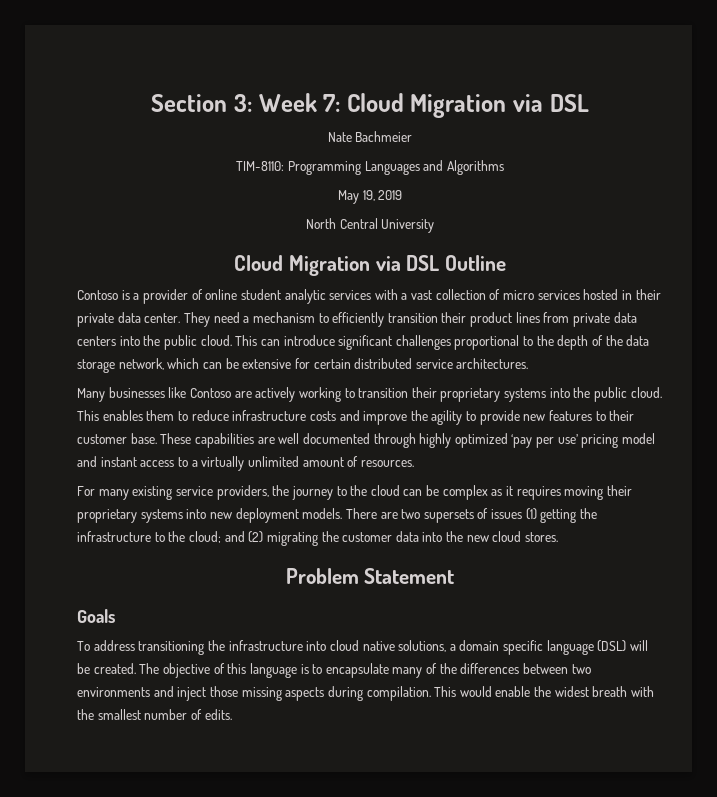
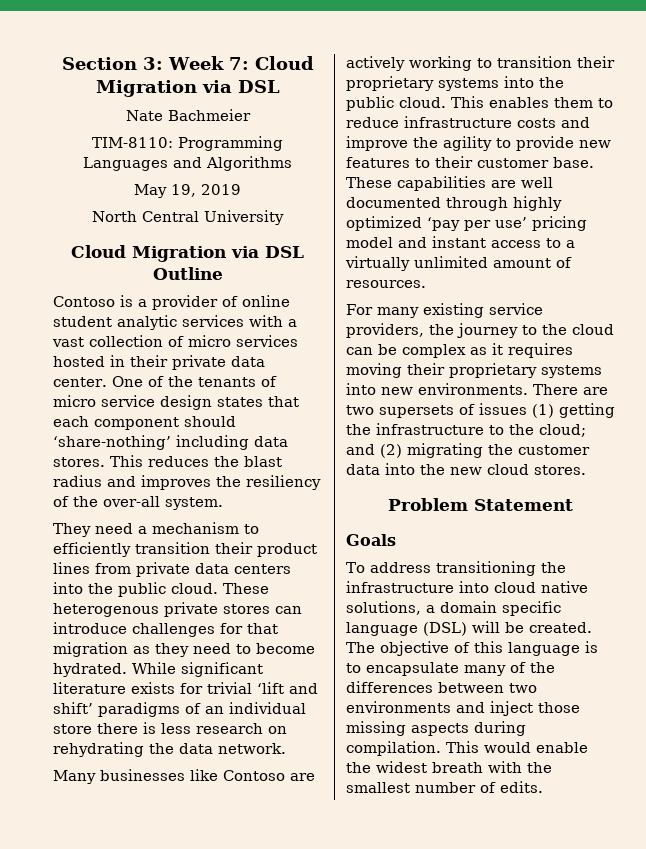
(181, 318) none -> [111,376,277,387] [53,395,299,410] [53,416,236,430] [53,435,288,450] [53,455,282,467] [53,475,321,490] [53,496,223,510] One of the tenants of micro service design states that each component should ‘share-nothing’ including data stores. This reduces the blast radius and improves the resiliency of the over-all system. //
[235,335,650,350] [77,358,529,373] This can introduce significant challenges proportional to the depth of the data storage network, which can be extensive for certain distributed service architectures. -> [223,583,269,594] [53,602,302,617] [53,622,278,637] [53,642,315,657] [53,662,263,677] [53,682,318,694] [53,702,306,717] [53,722,287,734] [53,742,286,757] These heterogenous private stores can introduce challenges for that migration as they need to become hydrated. While significant literature exists for trivial ‘lift and shift’ paradigms of an individual store there is less research on rehydrating the data network.
[235,508,343,523] deployment models. -> [418,383,528,395] environments.

